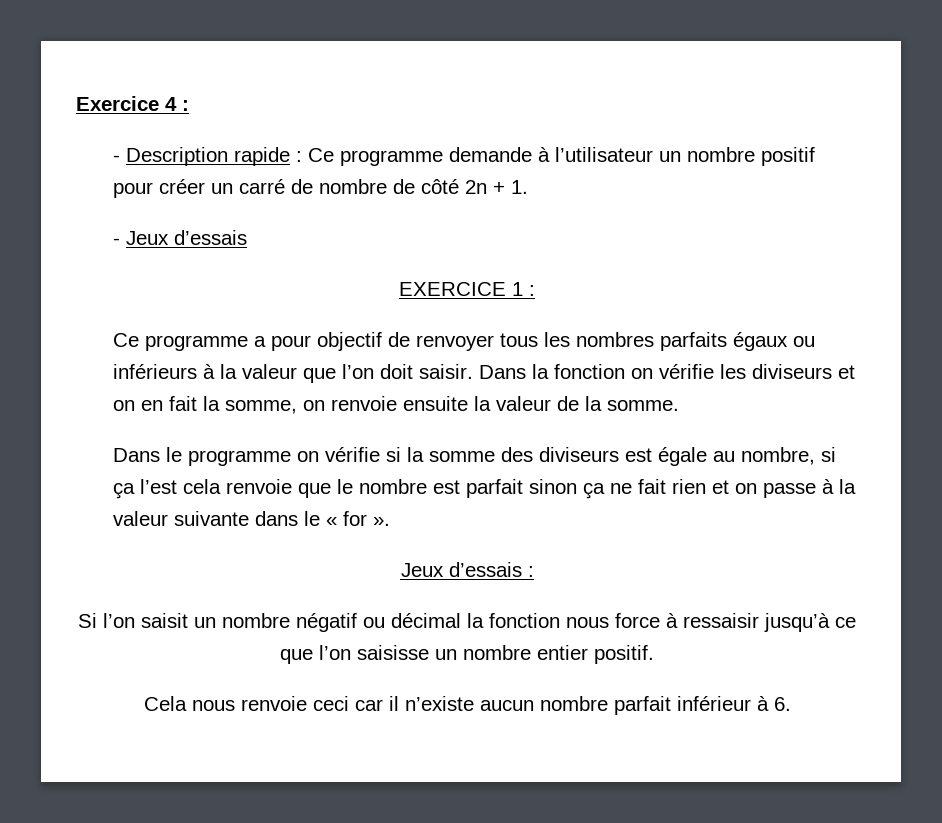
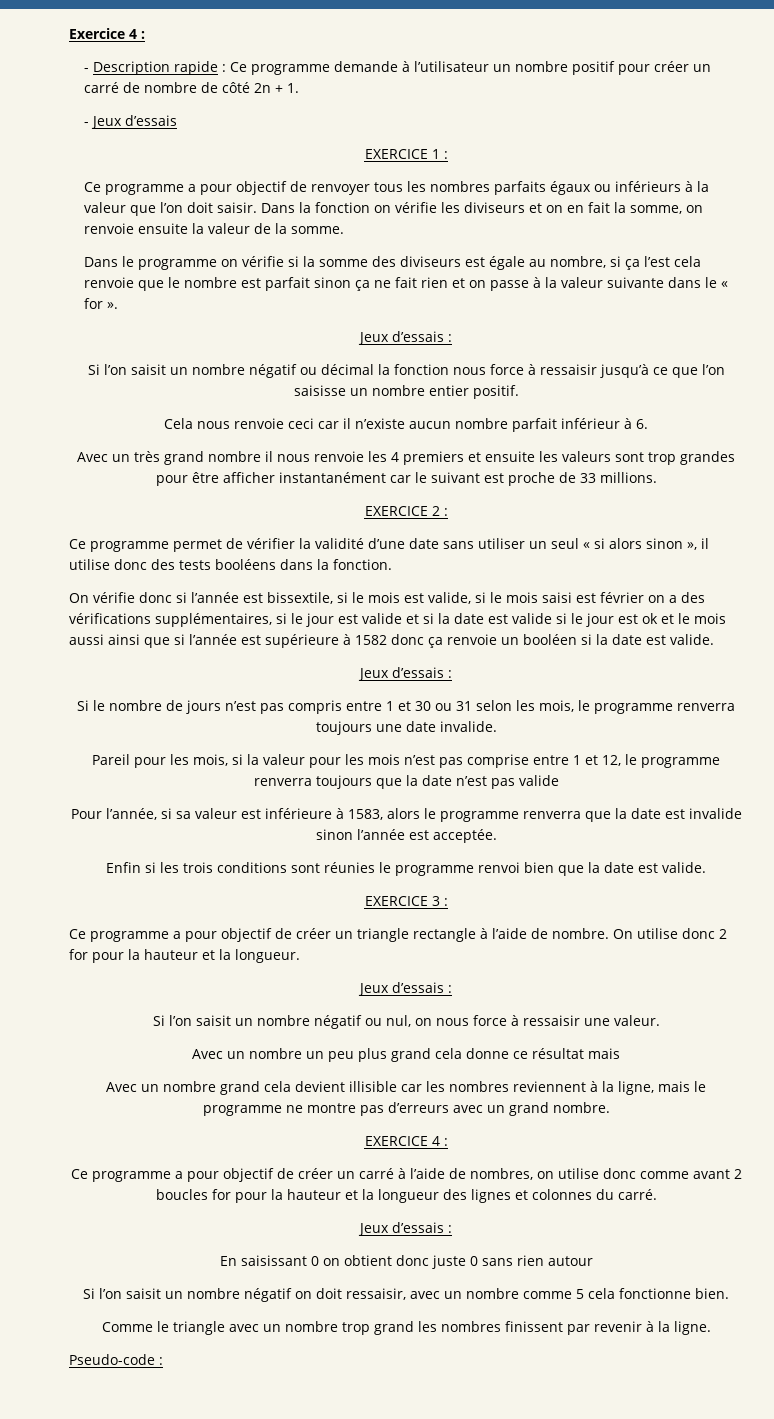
(791, 704) none -> [77,451,735,465] [155,472,657,486] [364,506,448,516] [69,538,709,552] [69,559,392,570] [69,592,705,604] [69,613,726,627] [69,634,714,648] [358,667,452,681] [77,700,735,714] [315,721,497,735] [92,754,720,768] [253,775,559,789] [70,808,742,822] [315,829,497,843] [106,862,706,876] [364,896,448,906] [69,928,727,942] [69,949,300,963] [358,982,452,996] [152,1015,660,1029] [192,1048,620,1062] [106,1081,706,1095] [202,1102,610,1116] [364,1136,448,1146] [70,1168,742,1182] [155,1189,657,1203] [358,1222,452,1236] [219,1255,593,1269] [83,1288,729,1302] [101,1321,711,1335] [69,1354,163,1365] // Avec un très grand nombre il nous renvoie les 4 premiers et ensuite les valeurs sont trop grandes pour être afficher instantanément car le suivant est proche de 33 millions. // EXERCICE 2 : // Ce programme permet de vérifier la validité d’une date sans utiliser un seul « si alors sinon », il utilise donc des tests booléens dans la fonction. // On vérifie donc si l’année est bissextile, si le mois est valide, si le mois saisi est février on a des vérifications supplémentaires, si le jour est valide et si la date est valide si le jour est ok et le mois aussi ainsi que si l’année est supérieure à 1582 donc ça renvoie un booléen si la date est valide. // Jeux d’essais : // Si le nombre de jours n’est pas compris entre 1 et 30 ou 31 selon les mois, le programme renverra toujours une date invalide. // Pareil pour les mois, si la valeur pour les mois n’est pas comprise entre 1 et 12, le programme renverra toujours que la date n’est pas valide // Pour l’année, si sa valeur est inférieure à 1583, alors le programme renverra que la date est invalide sinon l’année est acceptée. // Enfin si les trois conditions sont réunies le programme renvoi bien que la date est valide. // EXERCICE 3 : // Ce programme a pour objectif de créer un triangle rectangle à l’aide de nombre. On utilise donc 2 for pour la hauteur et la longueur. // Jeux d’essais : // Si l’on saisit un nombre négatif ou nul, on nous force à ressaisir une valeur. // Avec un nombre un peu plus grand cela donne ce résultat mais // Avec un nombre grand cela devient illisible car les nombres reviennent à la ligne, mais le programme ne montre pas d’erreurs avec un grand nombre. // EXERCICE 4 : // Ce programme a pour objectif de créer un carré à l’aide de nombres, on utilise donc comme avant 2 boucles for pour la hauteur et la longueur des lignes et colonnes du carré. // Jeux d’essais : // En saisissant 0 on obtient donc juste 0 sans rien autour // Si l’on saisit un nombre négatif on doit ressaisir, avec un nombre comme 5 cela fonctionne bien. // Comme le triangle avec un nombre trop grand les nombres finissent par revenir à la ligne. // Pseudo-code :

